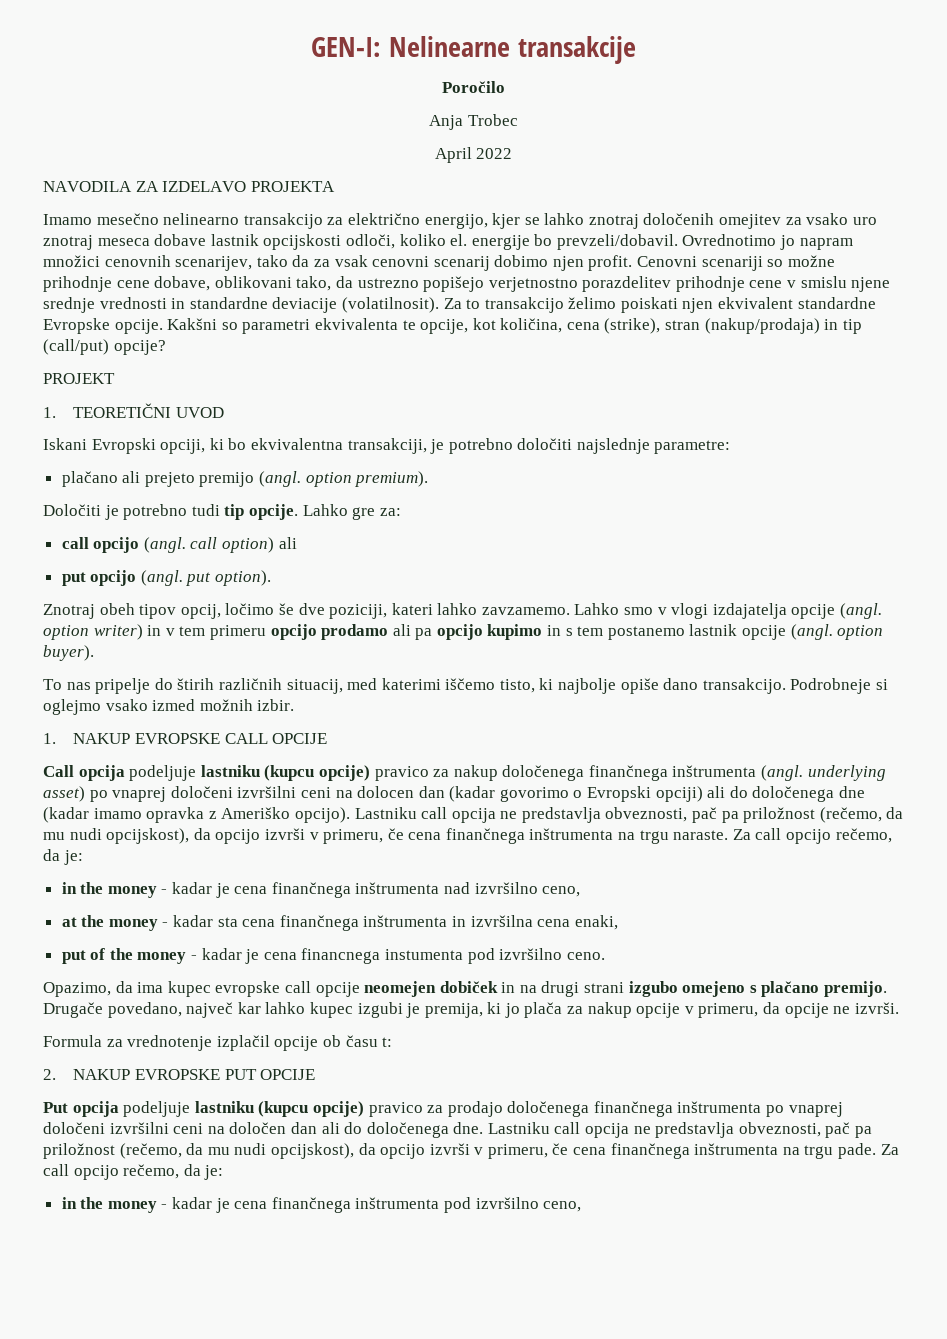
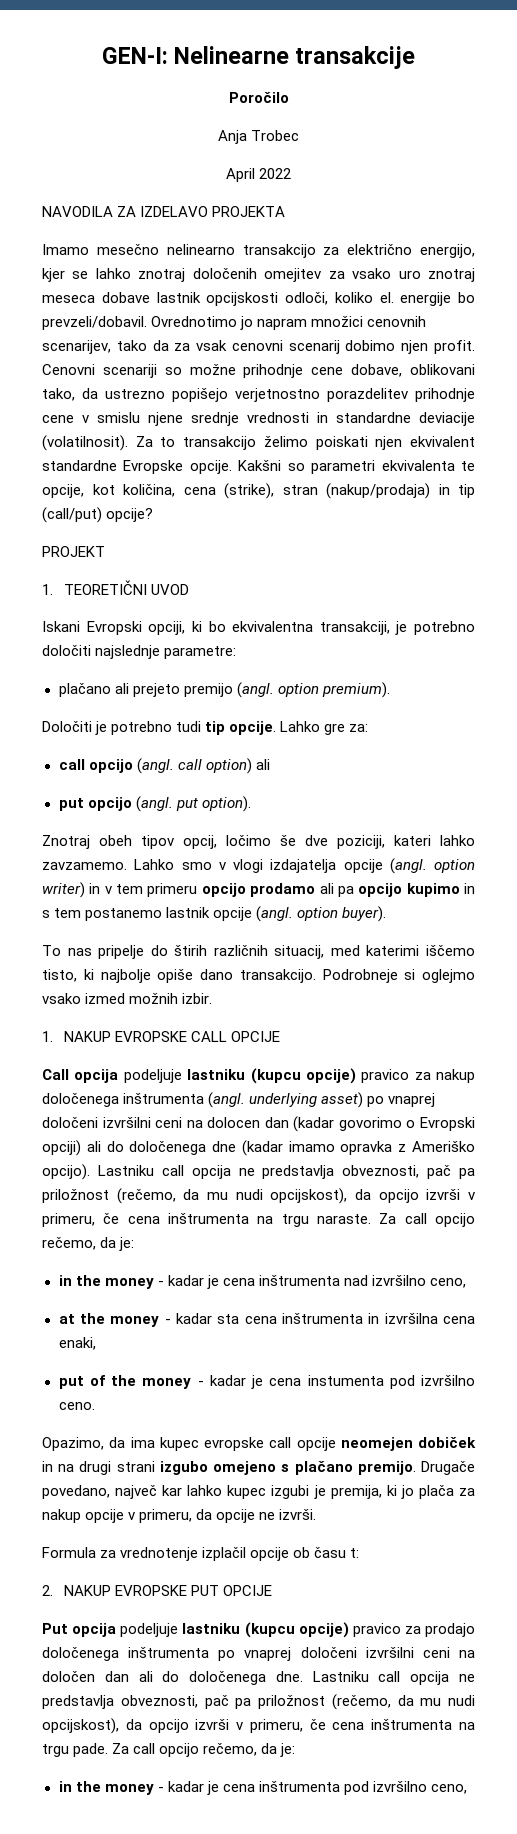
[588,765,668,781] finančnega -> (119, 1100) none
[445,828,525,844] finančnega -> (160, 1220) none
[271,882,351,898] finančnega -> (255, 1282) none
[279,915,359,931] finančnega -> (277, 1320) none
[301,948,381,964] financnega -> (302, 1382) none
[593,1101,673,1117] finančnega -> (119, 1654) none
[610,1143,690,1159] finančnega -> (365, 1726) none
[271,1197,351,1213] finančnega -> (255, 1788) none

